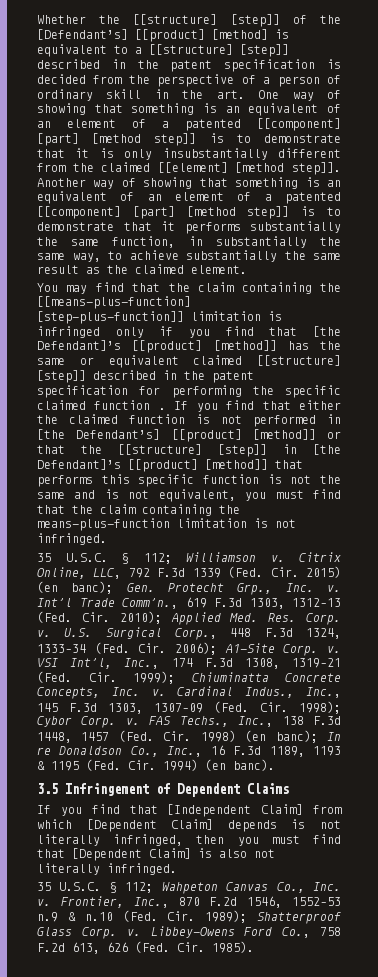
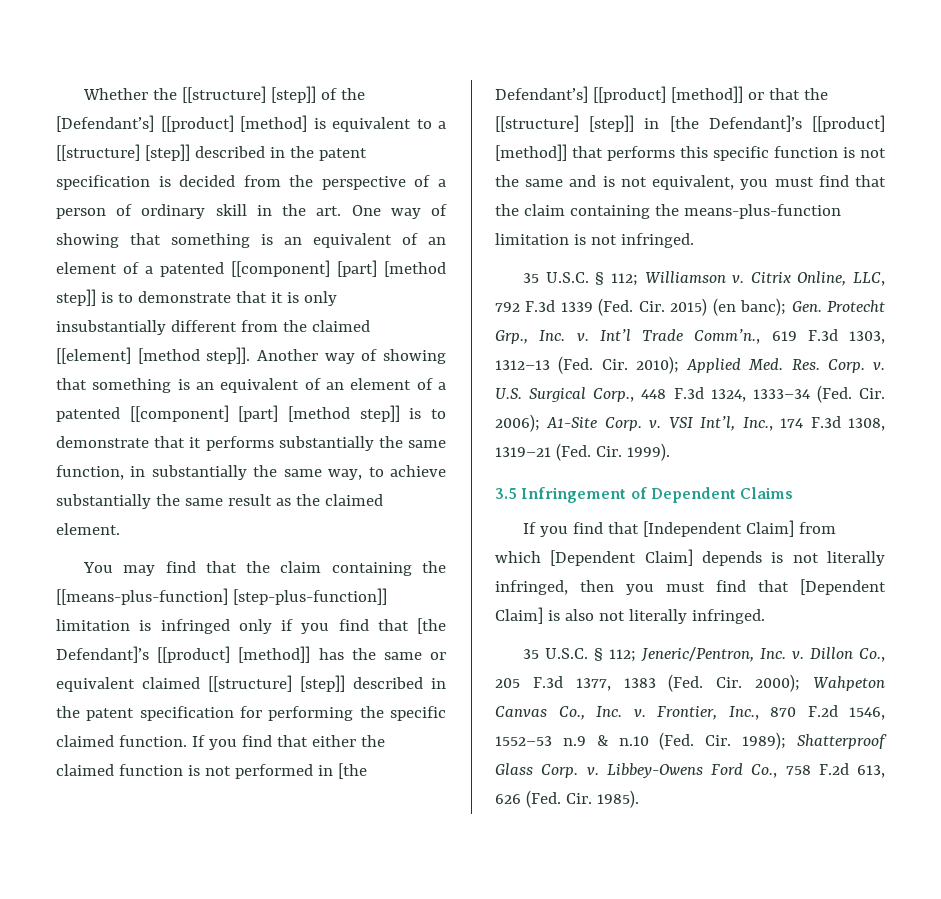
[94,400,166,410] function . -> [118,735,187,747] function.
[133,671,341,684] [37,686,342,699] [37,701,341,714] [37,716,341,728] [37,730,341,743] [37,745,341,757] [37,759,275,771] 1999); Chiuminatta Concrete Concepts, Inc. v. Cardinal Indus., Inc., 145 F.3d 1303, 1307–09 (Fed. Cir. 1998); Cybor Corp. v. FAS Techs., Inc., 138 F.3d 1448, 1457 (Fed. Cir. 1998) (en banc); In re Donaldson Co., Inc., 16 F.3d 1189, 1193 & 1195 (Fed. Cir. 1994) (en banc). -> [626,443,670,461] 1999).
(154, 887) none -> [641,647,886,662] [495,674,801,692] Jeneric/Pentron, Inc. v. Dillon Co., 205 F.3d 1377, 1383 (Fed. Cir. 2000);

